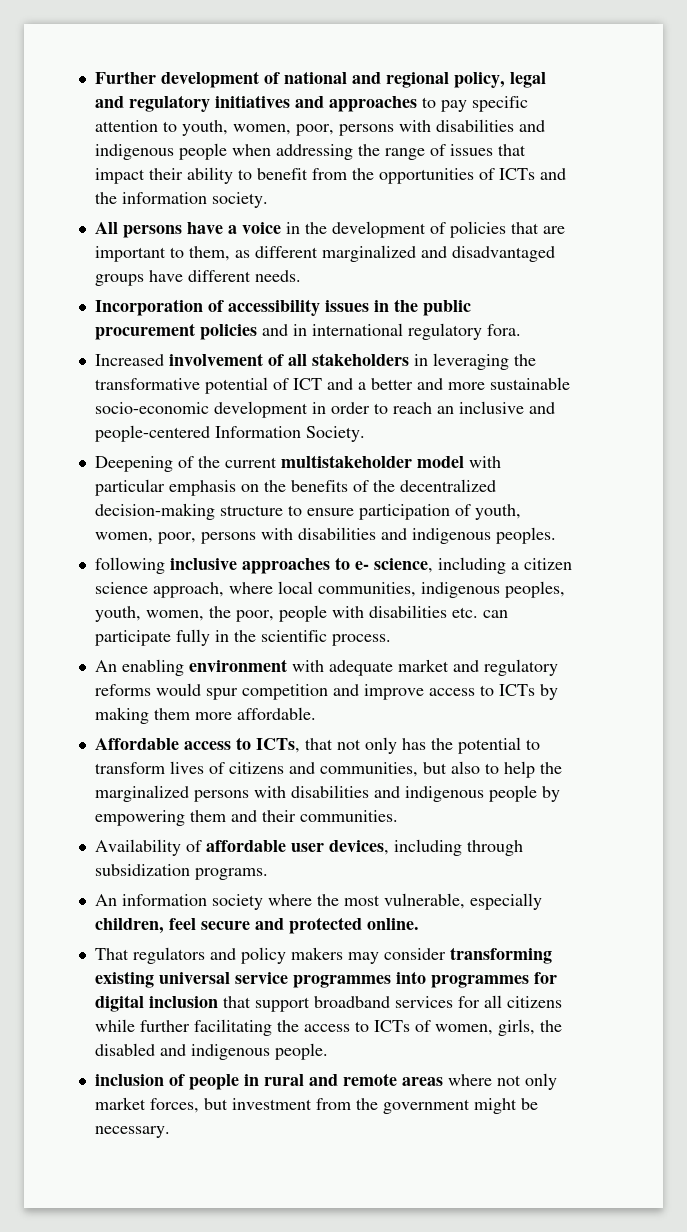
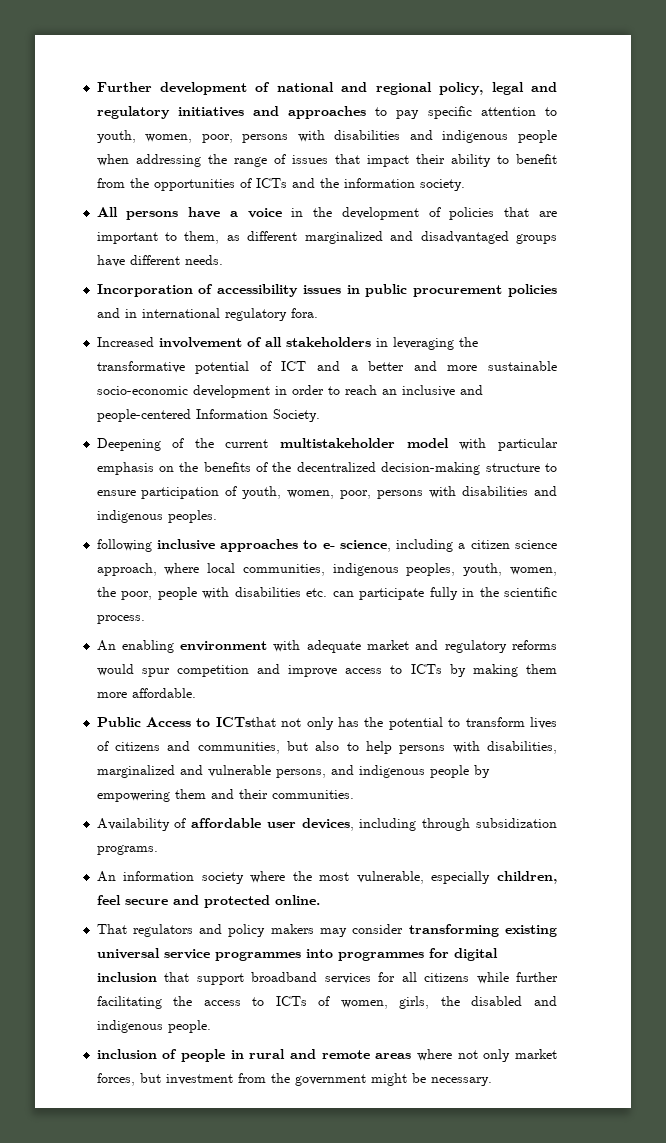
[394,299,419,312] the -> (360, 289) none
[95,737,334,753] Affordable access to ICTs, that -> [96,717,276,727] Public Access to ICTsthat
[540,762,563,774] [95,785,370,802] the marginalized persons with disabilities -> [399,741,557,754] [96,765,326,778] persons with disabilities, marginalized and vulnerable persons,

